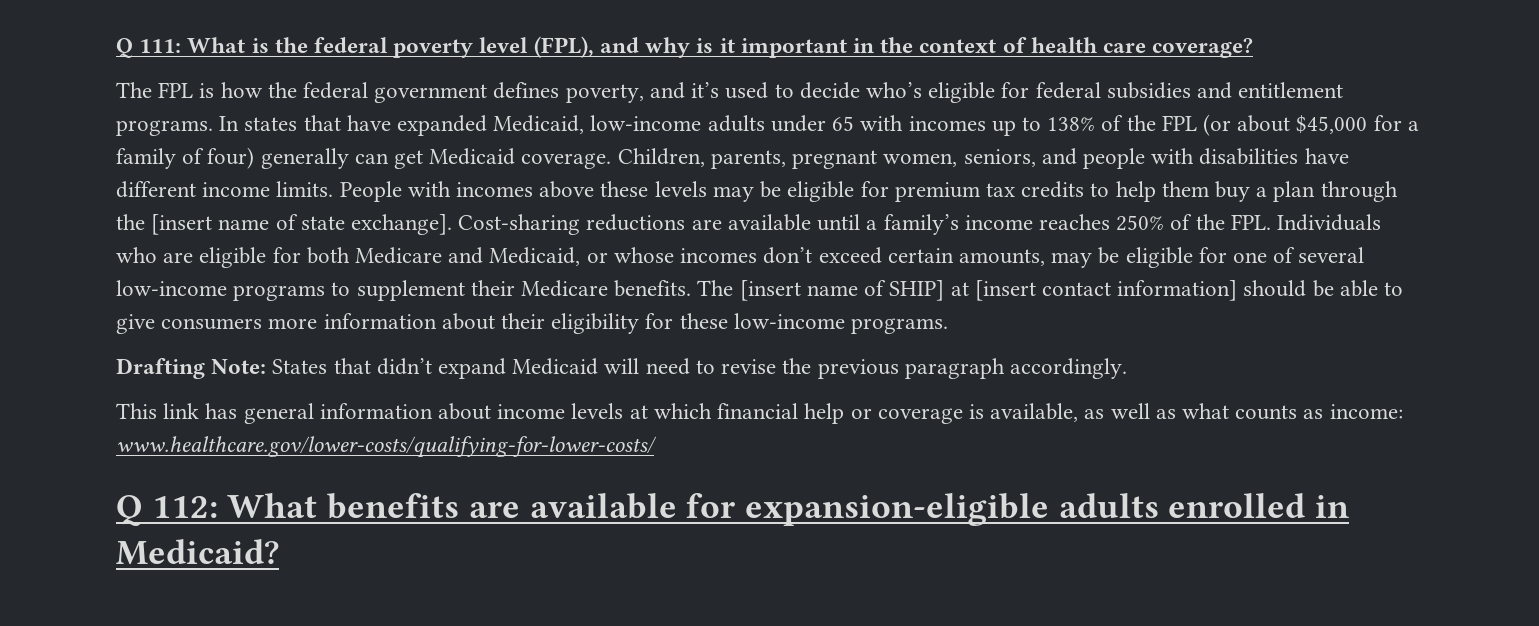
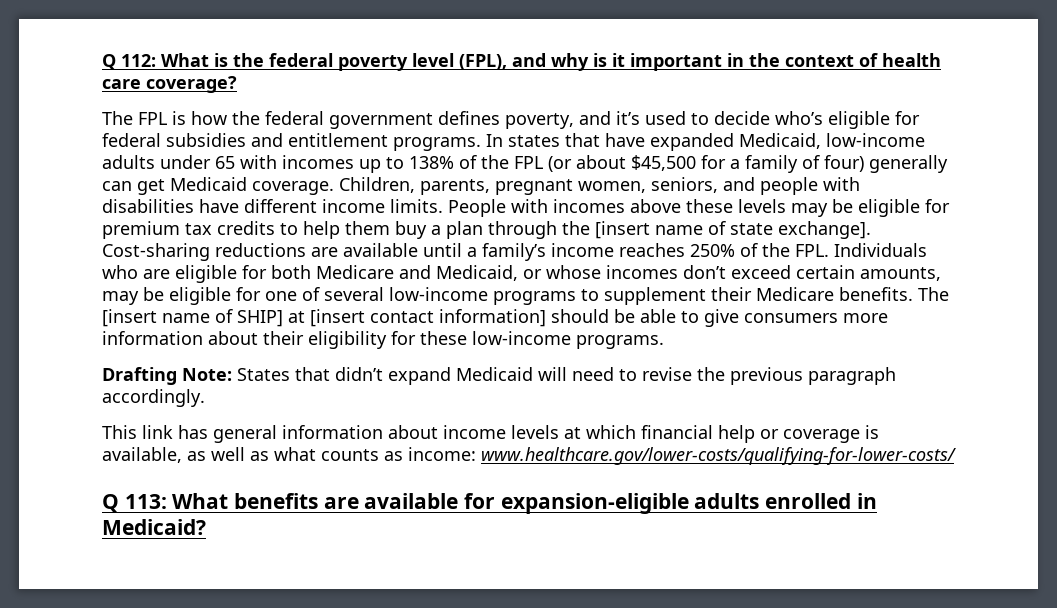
[116,38,182,58] Q 111: -> [102,54,156,70] Q 112:
[1296,115,1368,134] $45,000 -> [631,155,696,171] $45,500
[151,496,218,518] 112: -> [124,494,167,509] 113:

